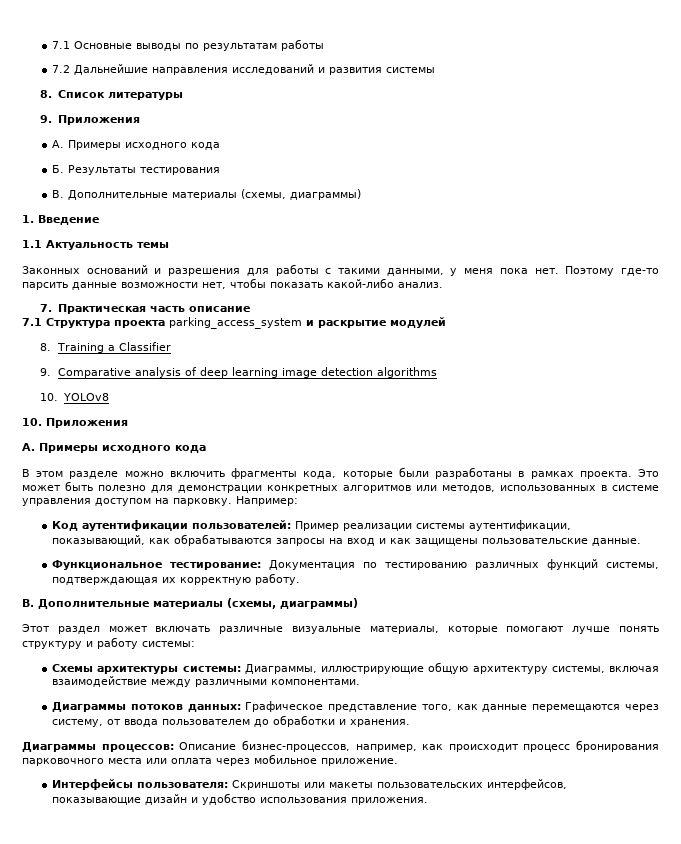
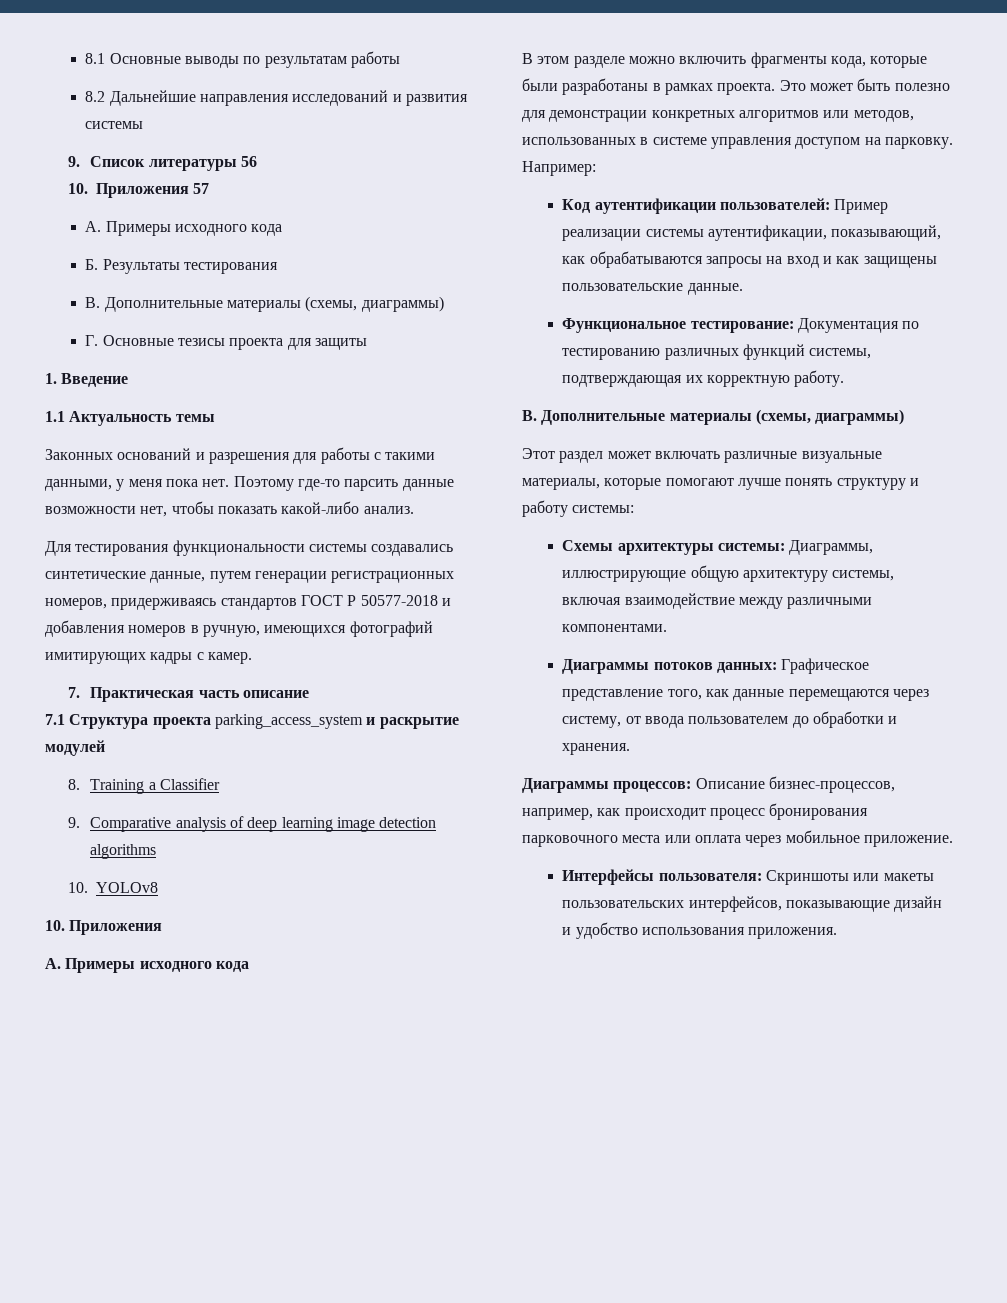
[52,41,71,49] 7.1 -> [85,53,106,64] 8.1
[52,65,71,73] 7.2 -> [85,91,106,102] 8.2
[40,90,53,98] 8. -> [67,156,80,167] 9.
[40,115,141,125] // 9. Приложения -> [241,156,258,167] [67,183,210,198] 56 // 10. Приложения 57
(362, 194) none -> [85,335,367,350] // Г. Основные тезисы проекта для защиты
(443, 285) none -> [45,540,454,556] [45,571,455,583] [45,595,451,610] [45,620,433,637] [45,652,252,664] // Для тестирования функциональности системы создавались синтетические данные, путем генерации регистрационных номеров, придерживаясь стандартов ГОСТ Р 50577-2018 и добавления номеров в ручную, имеющихся фотографий имитирующих кадры с камер.

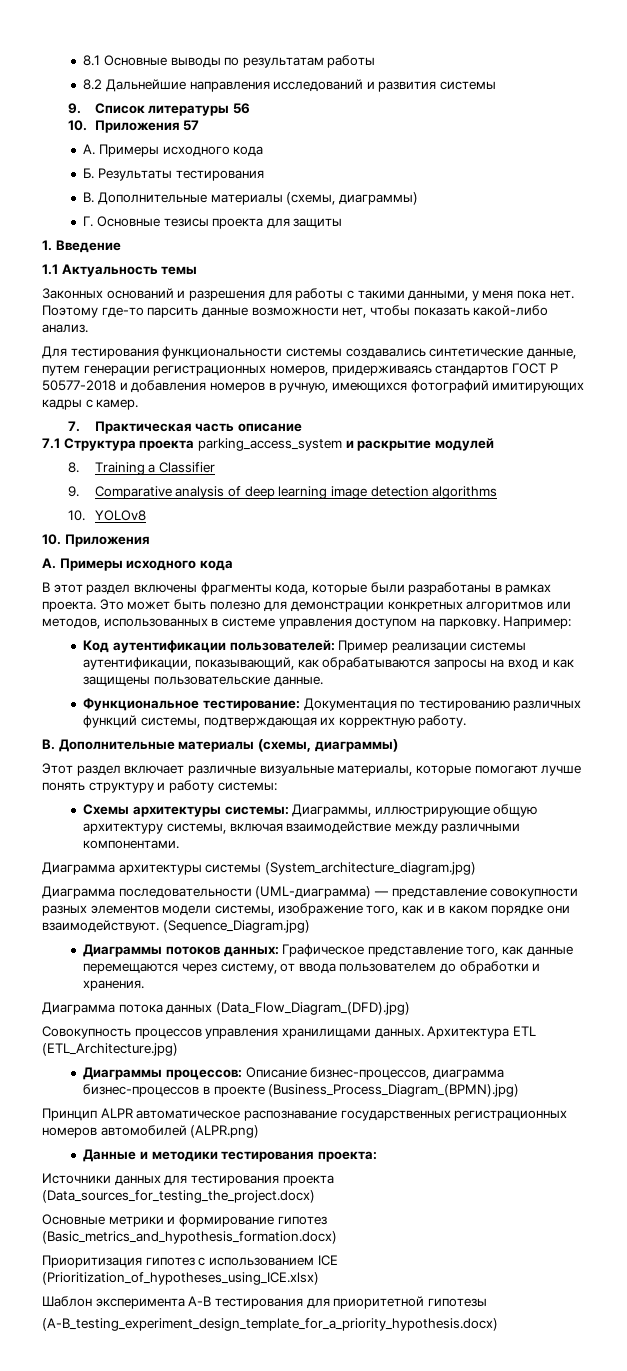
[537,56,747,68] этом разделе можно включить -> [53,584,197,595] этот раздел включены
[607,451,720,459] может включать -> [124,765,185,774] включает
(668, 628) none -> [42,862,476,875] [42,886,579,899] [42,903,571,916] [42,920,310,933] // Диаграмма архитектуры системы (System_architecture_diagram.jpg) // Диаграмма последовательности (UML-диаграмма) — представление совокупности разных элементов модели системы, изображение того, как и в каком порядке они взаимодействуют. (Sequence_Diagram.jpg)
[522,776,895,793] [522,803,869,820] [522,830,953,847] [562,869,934,885] [562,896,943,912] [562,922,838,939] Диаграммы процессов: Описание бизнес-процессов, например, как происходит процесс бронирования парковочного места или оплата через мобильное приложение. // Интерфейсы пользователя: Скриншоты или макеты пользовательских интерфейсов, показывающие дизайн и удобство использования приложения. -> [42,1002,410,1015] [42,1026,536,1039] [42,1043,178,1056] [83,1067,504,1080] [83,1084,520,1097] [42,1108,568,1121] [42,1125,260,1138] [83,1149,377,1162] [42,1173,334,1186] [42,1190,315,1203] [42,1214,327,1227] [42,1231,337,1244] [42,1255,338,1268] [42,1272,319,1285] [42,1296,487,1309] [42,1318,498,1331] Диаграмма потока данных (Data_Flow_Diagram_(DFD).jpg) // Совокупность процессов управления хранилищами данных. Архитектура ETL (ETL_Architecture.jpg) // Диаграммы процессов: Описание бизнес-процессов, диаграмма бизнес-процессов в проекте (Business_Process_Diagram_(BPMN).jpg) // Принцип ALPR автоматическое распознавание государственных регистрационных номеров автомобилей (ALPR.png) // Данные и методики тестирования проекта: // Источники данных для тестирования проекта (Data_sources_for_testing_the_project.docx) // Основные метрики и формирование гипотез (Basic_metrics_and_hypothesis_formation.docx) // Приоритизация гипотез с использованием ICE (Prioritization_of_hypotheses_using_ICE.xlsx) // Шаблон эксперимента A-B тестирования для приоритетной гипотезы // (A-B_testing_experiment_design_template_for_a_priority_hypothesis.docx)

